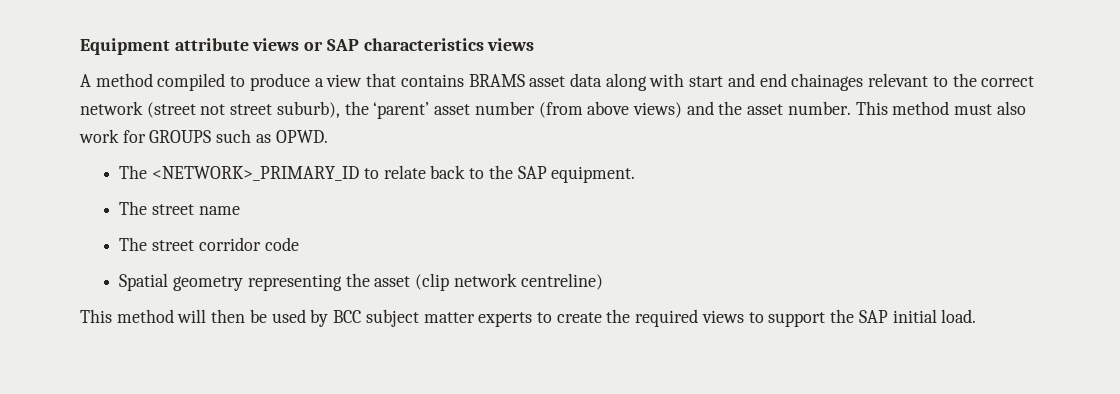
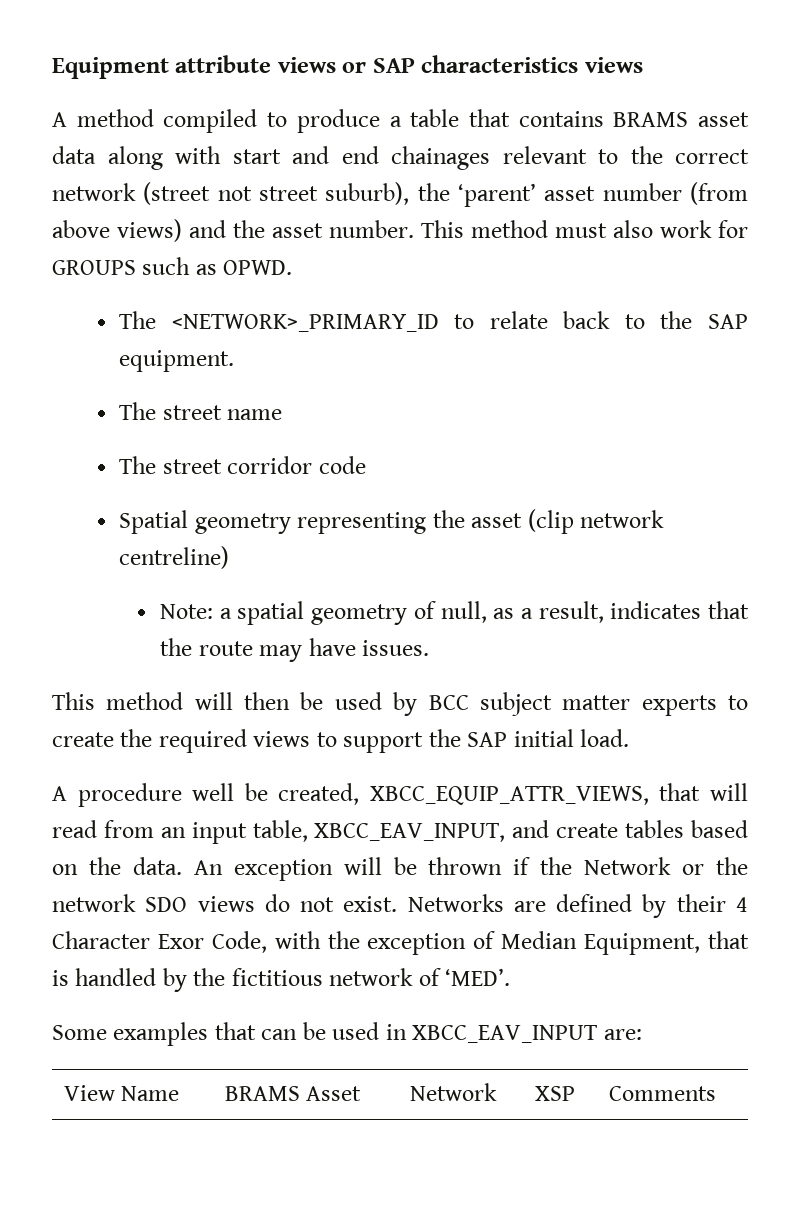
[326,74,363,87] view -> [410,109,460,127] table
(603, 281) none -> [160,601,749,625] [160,638,429,662] // Note: a spatial geometry of null, as a result, indicates that the route may have issues.
(977, 316) none -> [52,783,748,807] [52,820,748,844] [52,857,748,881] [52,894,748,918] [52,931,749,955] [52,968,511,992] [52,1022,642,1046] [63,1085,180,1101] [224,1086,362,1101] [409,1083,497,1101] [534,1086,575,1101] [608,1086,716,1101] // A procedure well be created, XBCC_EQUIP_ATTR_VIEWS, that will read from an input table, XBCC_EAV_INPUT, and create tables based on the data. An exception will be thrown if the Network or the network SDO views do not exist. Networks are defined by their 4 Character Exor Code, with the exception of Median Equipment, that is handled by the fictitious network of ‘MED’. // Some examples that can be used in XBCC_EAV_INPUT are: // View Name | BRAMS Asset | Network | XSP | Comments

